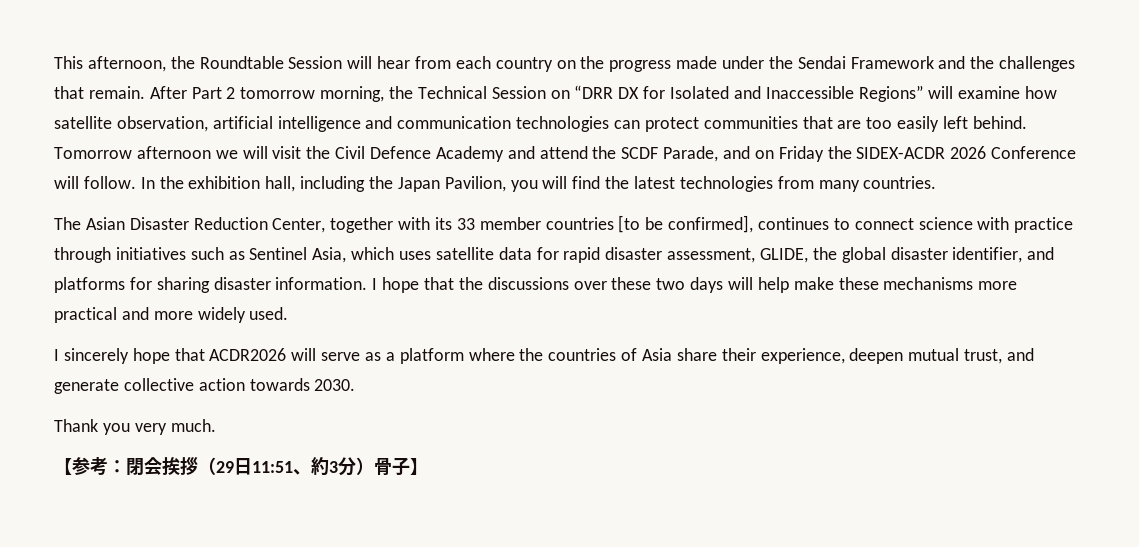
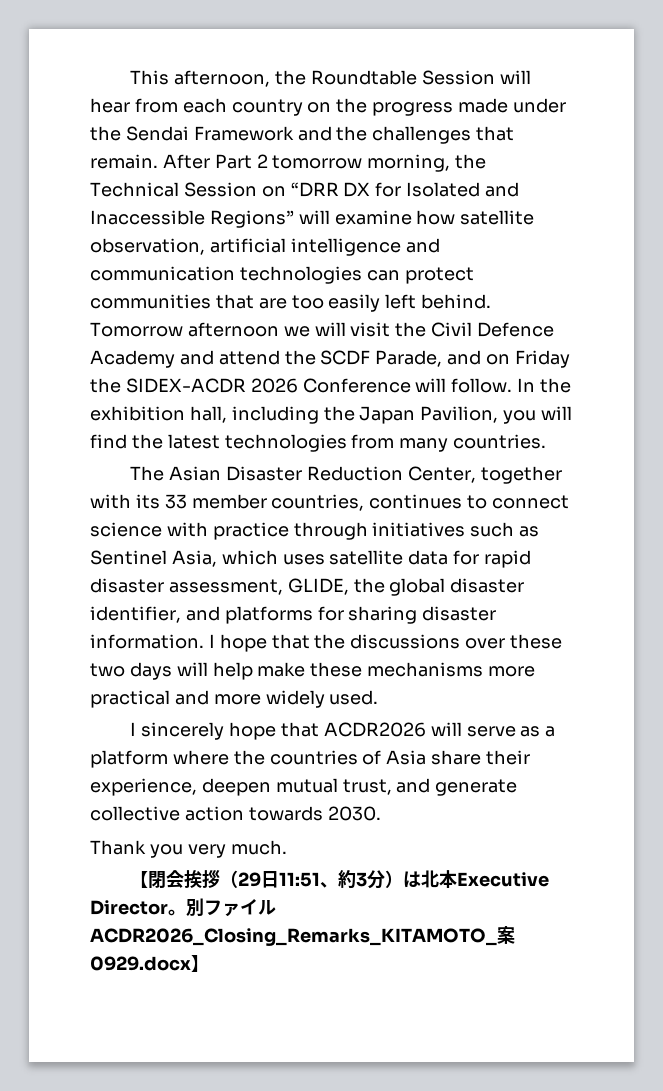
[545,215,754,233] countries [to be confirmed], -> [271,494,365,511] countries,
[72,457,126,475] 参考： -> (149, 879) none
[374,457,410,476] 骨子 -> [403,870,550,888] [90,898,276,917] [90,926,515,946] [90,956,191,971] は北本Executive Director。別ファイルACDR2026_Closing_Remarks_KITAMOTO_案0929.docx

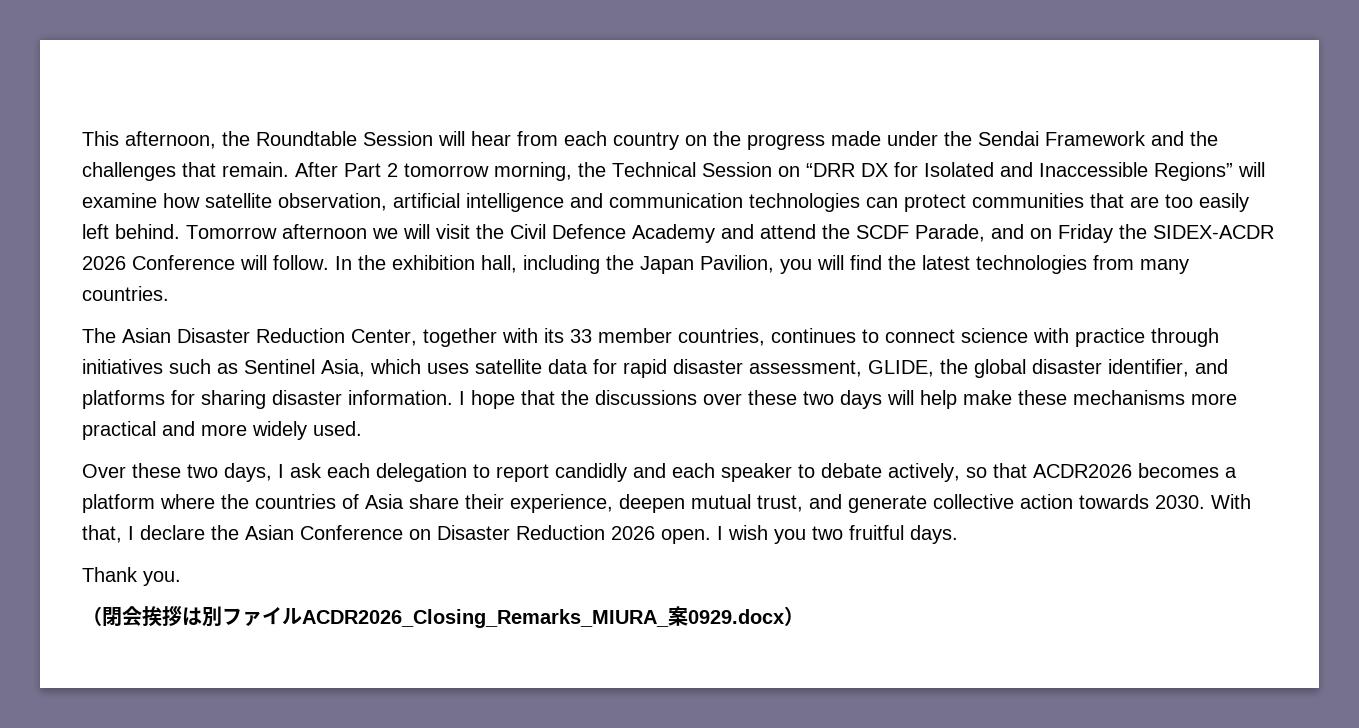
[130,722,541,740] I sincerely hope that ACDR2026 will serve as -> [82,463,1219,482] Over these two days, I ask each delegation to report candidly and each speaker to debate actively, so that ACDR2026 becomes
[90,840,287,858] [130,870,550,889] [90,898,276,917] [90,926,515,946] [90,955,209,972] // Thank you very much. // 【閉会挨拶（29日11:51、約3分）は北本Executive Director。別ファイルACDR2026_Closing_Remarks_KITAMOTO_案0929.docx】 -> [1211,494,1251,509] [82,525,958,544] [82,567,181,586] [82,606,804,628] With that, I declare the Asian Conference on Disaster Reduction 2026 open. I wish you two fruitful days. // Thank you. // （閉会挨拶は別ファイルACDR2026_Closing_Remarks_MIURA_案0929.docx）

